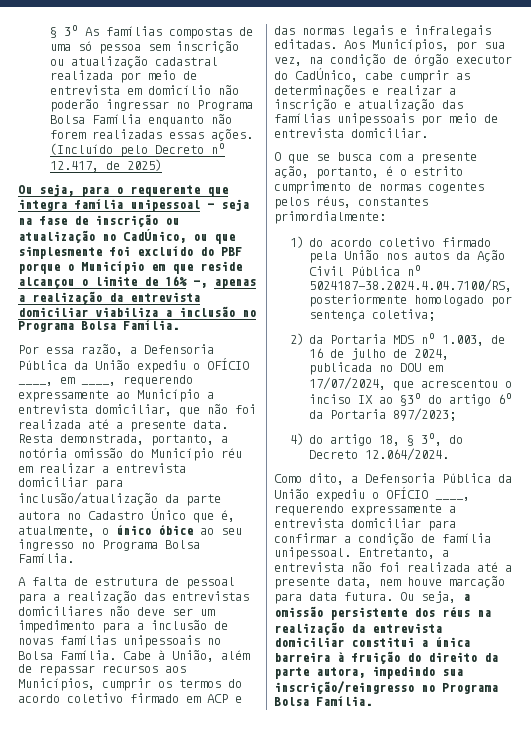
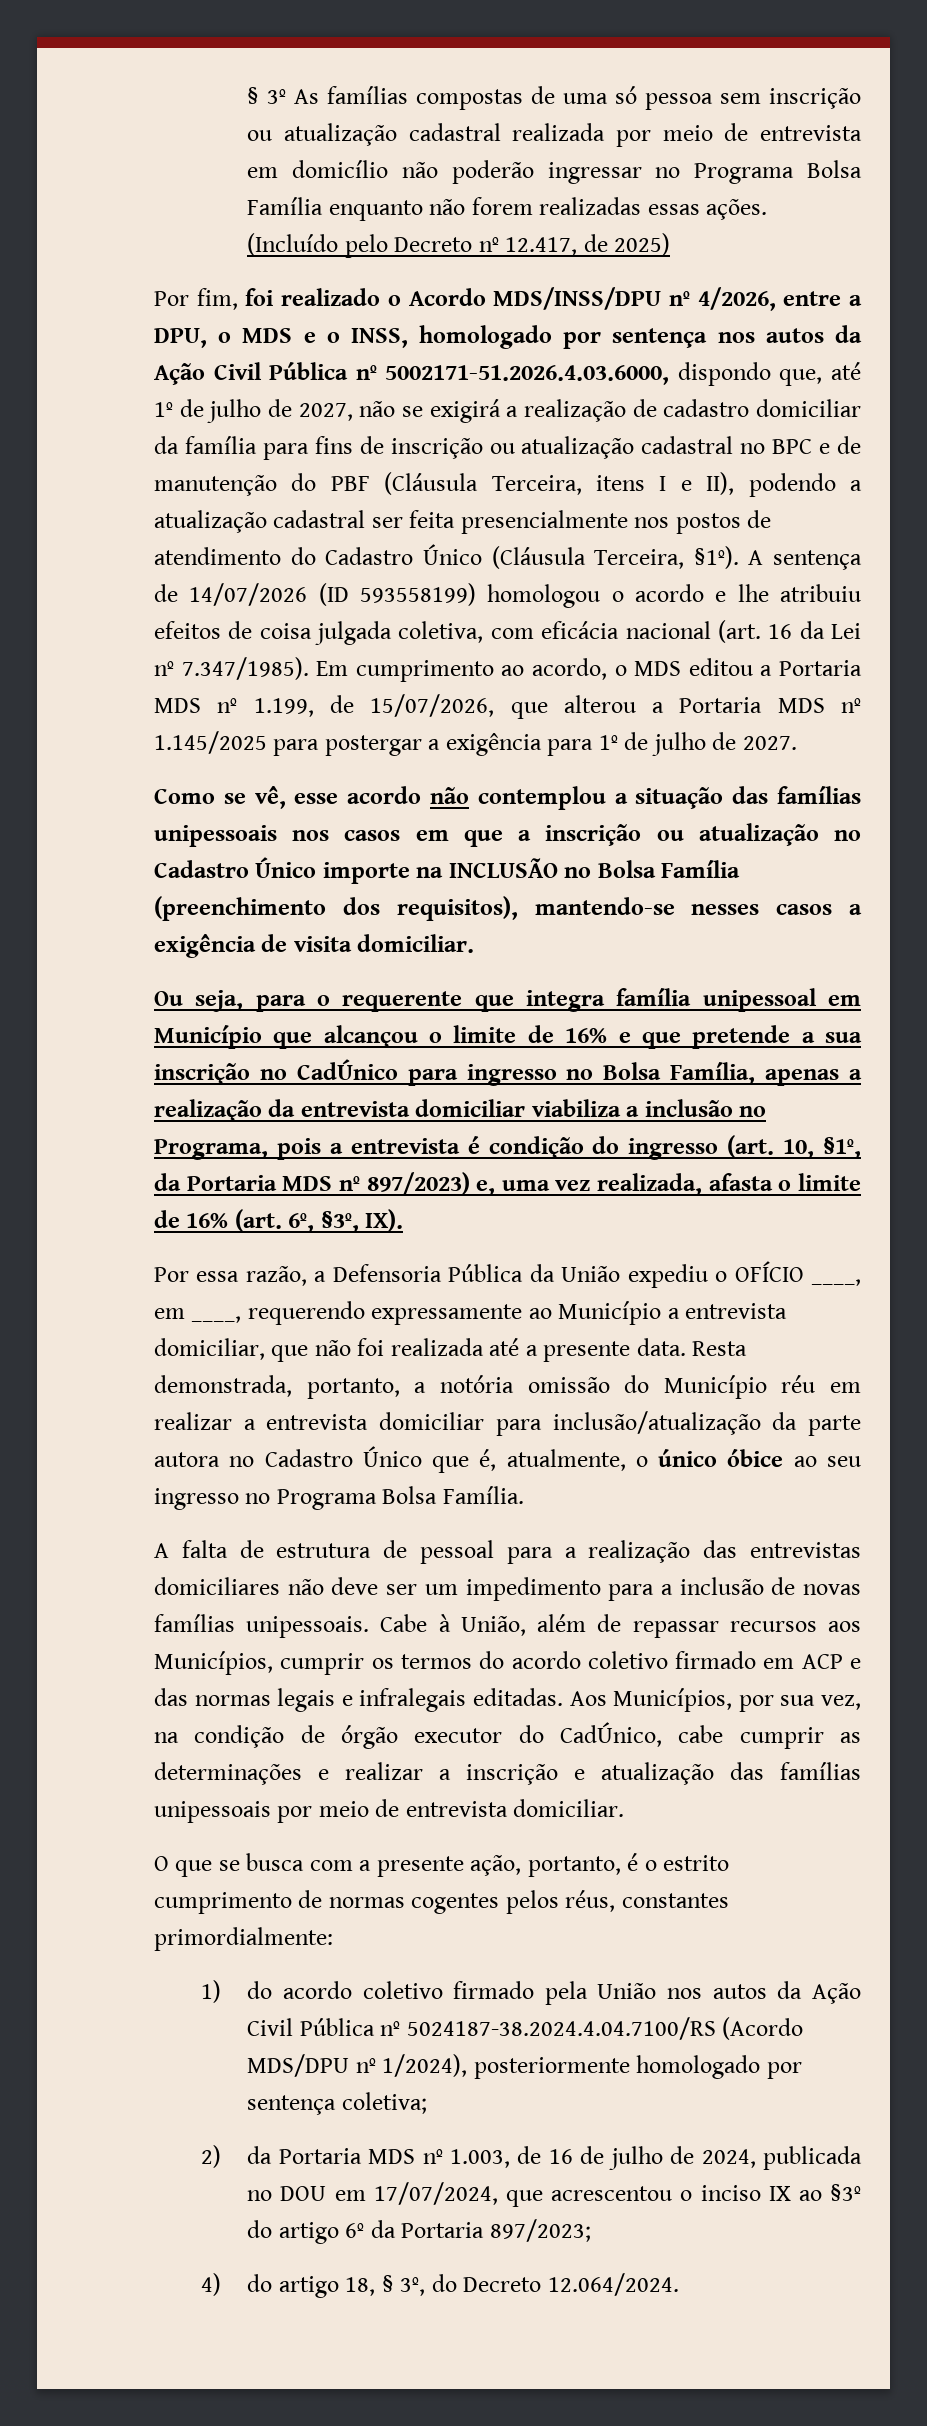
(163, 165) none -> [154,287,863,311] [154,325,862,349] [154,362,861,386] [154,399,862,423] [154,436,861,460] [154,472,862,497] [154,510,772,534] [154,544,862,570] [154,583,861,608] [154,620,861,645] [154,657,863,682] [154,694,861,719] [154,731,797,756] [154,786,861,810] [154,823,861,847] [154,857,741,884] [154,896,863,921] [154,934,475,958] // Por fim, foi realizado o Acordo MDS/INSS/DPU nº 4/2026, entre a DPU, o MDS e o INSS, homologado por sentença nos autos da Ação Civil Pública nº 5002171-51.2026.4.03.6000, dispondo que, até 1º de julho de 2027, não se exigirá a realização de cadastro domiciliar da família para fins de inscrição ou atualização cadastral no BPC e de manutenção do PBF (Cláusula Terceira, itens I e II), podendo a atualização cadastral ser feita presencialmente nos postos de atendimento do Cadastro Único (Cláusula Terceira, §1º). A sentença de 14/07/2026 (ID 593558199) homologou o acordo e lhe atribuiu efeitos de coisa julgada coletiva, com eficácia nacional (art. 16 da Lei nº 7.347/1985). Em cumprimento ao acordo, o MDS editou a Portaria MDS nº 1.199, de 15/07/2026, que alterou a Portaria MDS nº 1.145/2025 para postergar a exigência para 1º de julho de 2027. // Como se vê, esse acordo não contemplou a situação das famílias unipessoais nos casos em que a inscrição ou atualização no Cadastro Único importe na INCLUSÃO no Bolsa Família (preenchimento dos requisitos), mantendo-se nesses casos a exigência de visita domiciliar.
[207,199,249,211] [18,214,179,227] [18,229,235,244] [18,246,242,259] [18,261,242,274] – seja na fase de inscrição ou atualização no CadÚnico, ou que simplesmente foi excluído do PBF porque o Município em que reside -> [828,995,861,1006] [154,1025,313,1049] em Município que
[193,280,207,288] –, -> [618,1025,863,1049] [154,1059,756,1086] e que pretende a sua inscrição no CadÚnico para ingresso no Bolsa Família,
[18,320,179,332] Programa Bolsa Família. -> [154,1135,861,1160] [154,1172,861,1196] [154,1209,404,1233] Programa, pois a entrevista é condição do ingresso (art. 10, §1º, da Portaria MDS nº 897/2023) e, uma vez realizada, afasta o limite de 16% (art. 6º, §3º, IX).
[123,635,221,648] [18,650,116,660] unipessoais no Bolsa Família. -> [246,1616,370,1638] unipessoais.
[309,279,513,292] 5024187-38.2024.4.04.7100/RS, -> [406,2017,804,2040] [247,2054,468,2077] 5024187-38.2024.4.04.7100/RS (Acordo MDS/DPU nº 1/2024),
[274,473,512,485] [274,487,470,502] [274,504,456,516] [274,518,456,531] [274,533,491,545] [274,547,449,560] [274,562,512,572] [274,576,505,589] [274,591,470,604] [274,606,491,620] [274,622,442,635] [274,637,470,647] [274,651,498,664] [274,666,463,679] [274,681,498,694] [274,696,372,706] // Como dito, a Defensoria Pública da União expediu o OFÍCIO ____, requerendo expressamente a entrevista domiciliar para confirmar a condição de família unipessoal. Entretanto, a entrevista não foi realizada até a presente data, nem houve marcação para data futura. Ou seja, a omissão persistente dos réus na realização da entrevista domiciliar constitui a única barreira à fruição do direito da parte autora, impedindo sua inscrição/reingresso no Programa Bolsa Família. -> (679, 2284) none

